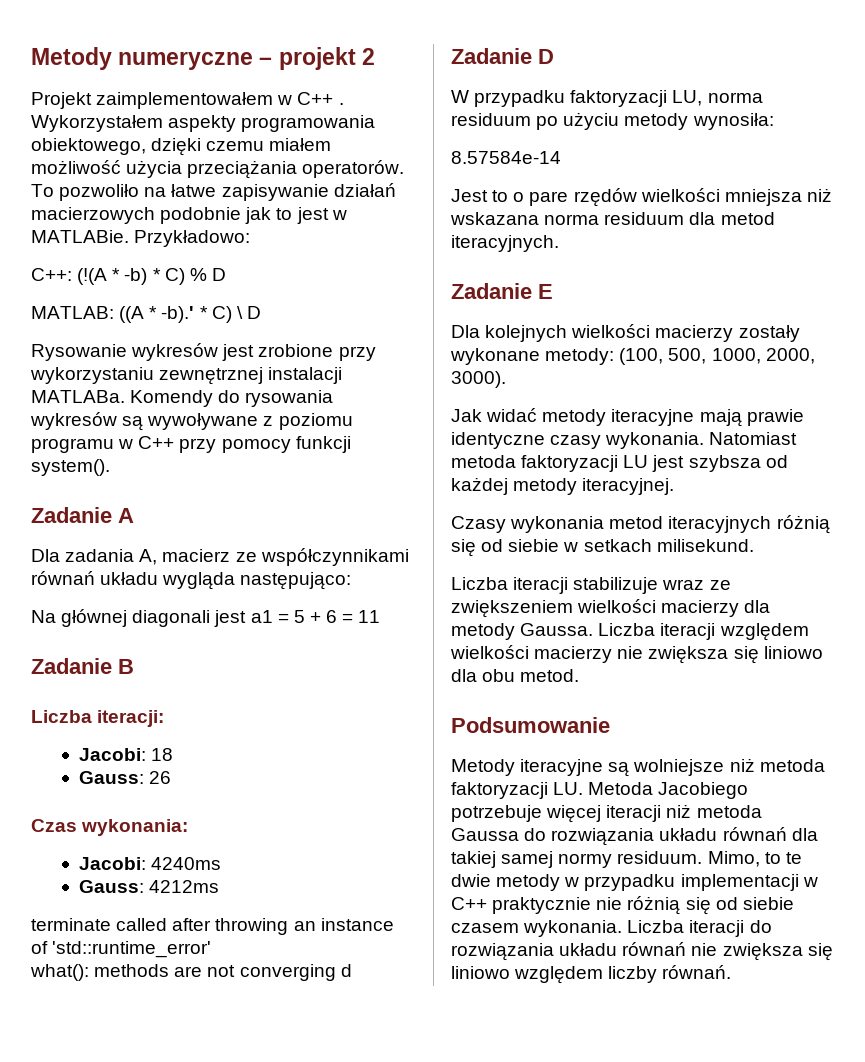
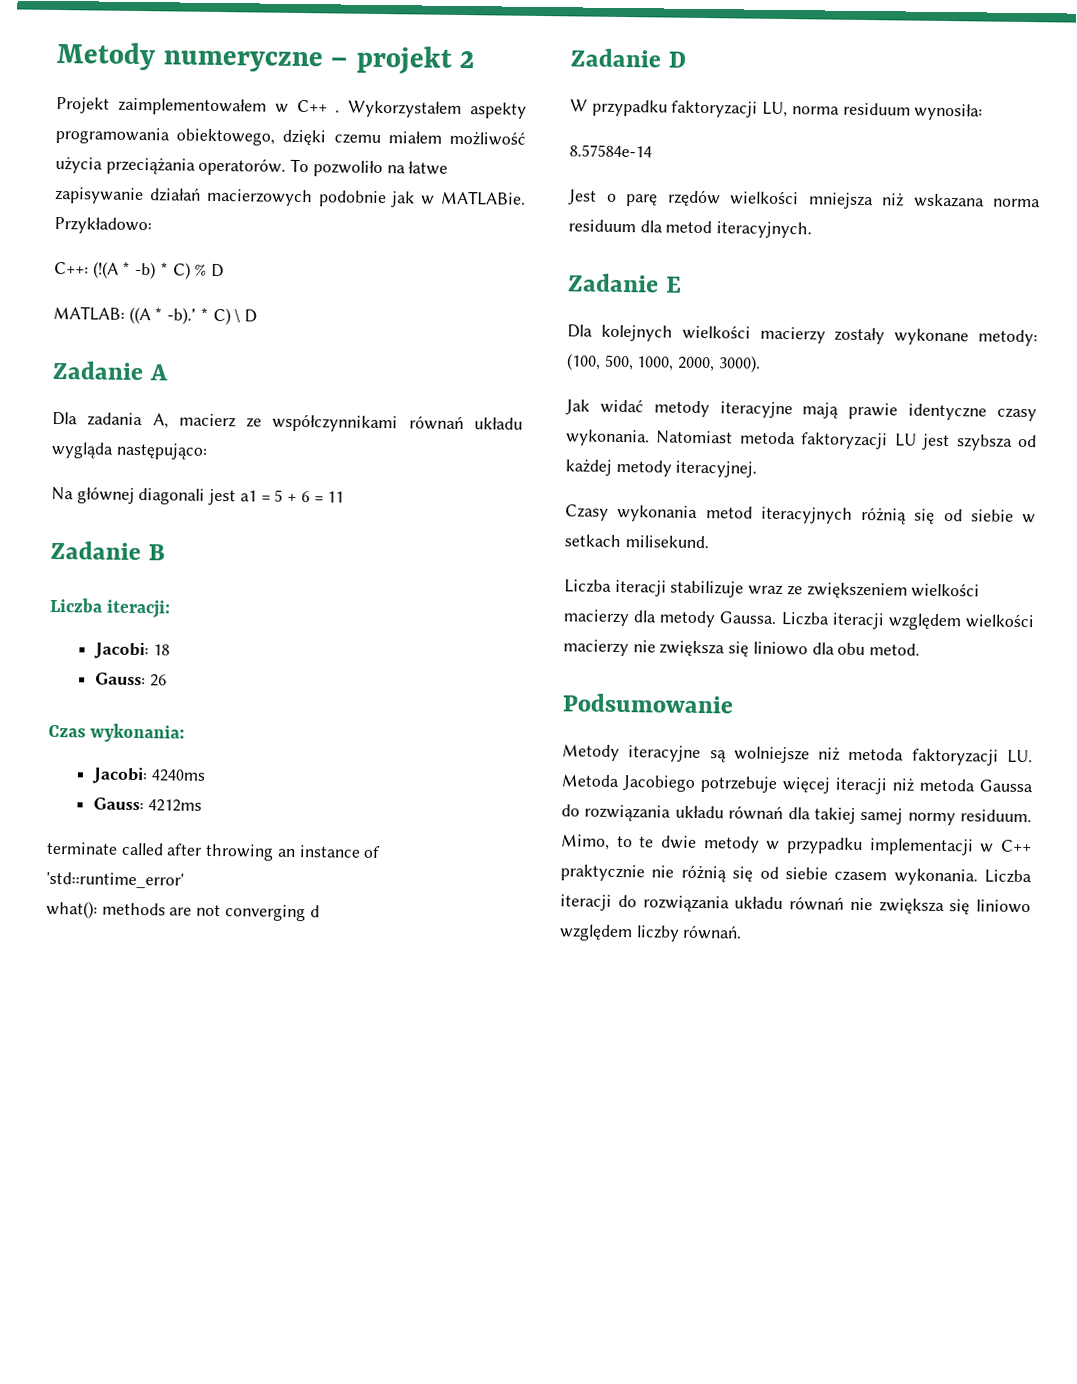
[276,207,329,224] to jest -> (416, 199) none
[31,343,376,361] [30,367,343,385] [31,390,334,407] [30,412,353,431] [31,436,351,453] [31,459,110,476] // Rysowanie wykresów jest zrobione przy wykorzystaniu zewnętrznej instalacji MATLABa. Komendy do rysowania wykresów są wywoływane z poziomu programu w C++ przy pomocy funkcji system(). -> (258, 316) none
[536,112,689,130] po użyciu metody -> (911, 109) none
[492,190,569,206] to o pare -> [606,193,658,207] o parę

